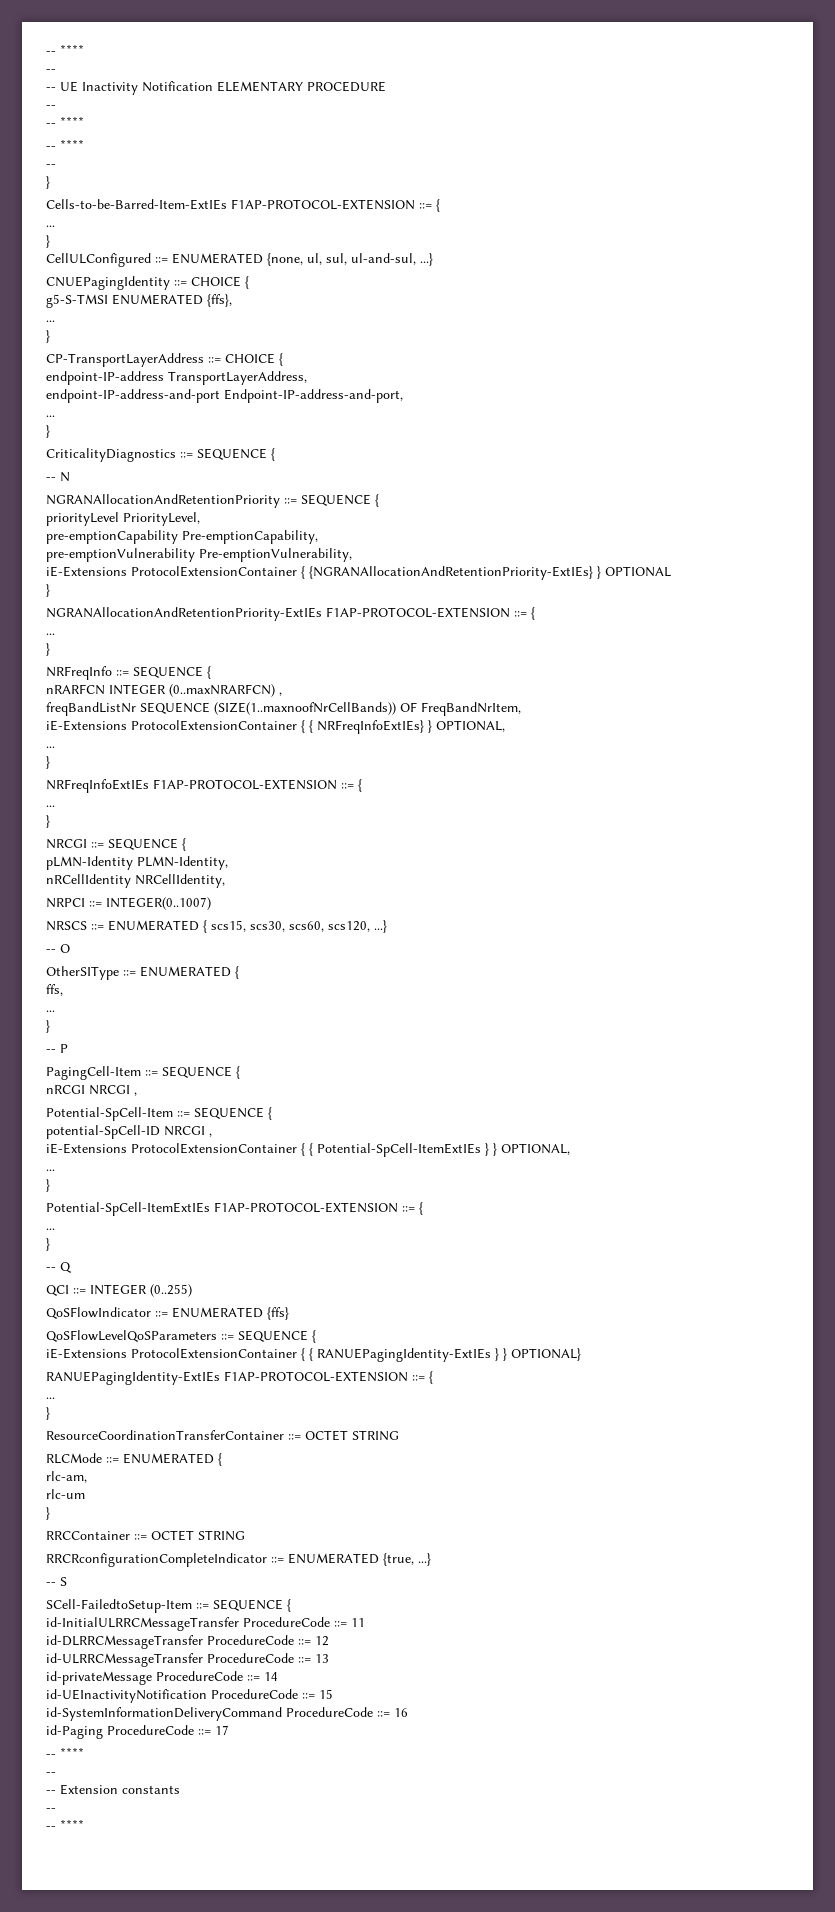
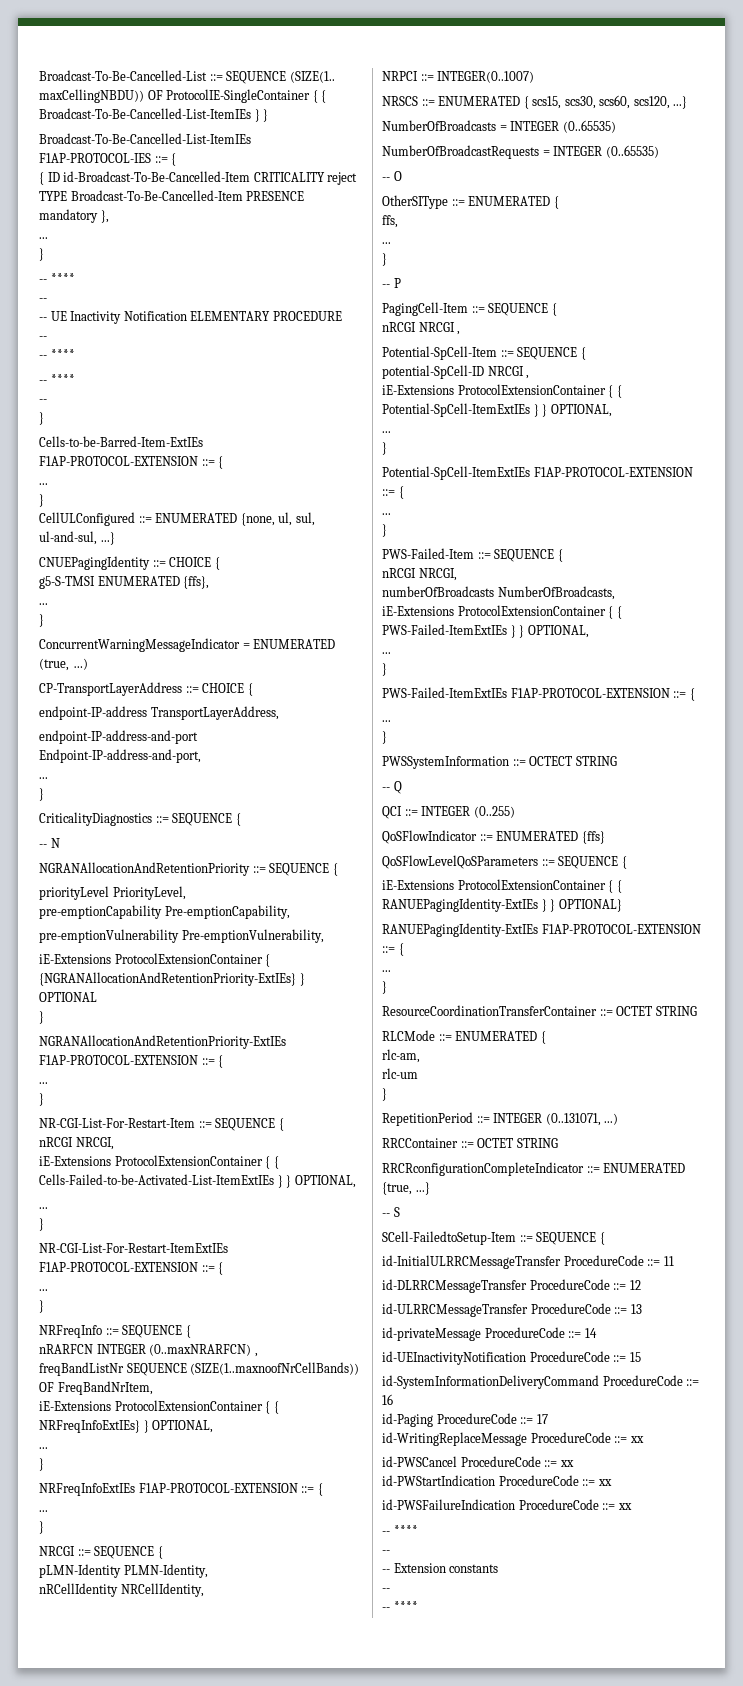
(46, 53) none -> [39,70,335,84] [39,89,327,103] [39,108,269,122] [39,133,251,144] [39,153,177,166] [39,171,358,185] [39,190,305,201] [39,209,109,223] [39,237,48,239] [39,248,44,261] Broadcast-To-Be-Cancelled-List ::= SEQUENCE (SIZE(1.. maxCellingNBDU)) OF ProtocolIE-SingleContainer { { Broadcast-To-Be-Cancelled-List-ItemIEs } } // Broadcast-To-Be-Cancelled-List-ItemIEs F1AP-PROTOCOL-IES ::= { // { ID id-Broadcast-To-Be-Cancelled-Item CRITICALITY reject TYPE Broadcast-To-Be-Cancelled-Item PRESENCE mandatory }, // ... // } //
(50, 336) none -> [39,638,336,652] [39,658,88,671] // ConcurrentWarningMessageIndicator = ENUMERATED (true, …)
(50, 649) none -> [39,1118,284,1131] [39,1137,114,1150] [39,1155,279,1169] [39,1174,356,1188] [39,1207,48,1209] [39,1218,44,1231] [39,1243,228,1253] [39,1262,224,1275] [39,1289,48,1291] [39,1300,44,1313] // NR-CGI-List-For-Restart-Item ::= SEQUENCE { // nRCGI NRCGI, // iE-Extensions ProtocolExtensionContainer { { Cells-Failed-to-be-Activated-List-ItemExtIEs } } OPTIONAL, // ... // } // NR-CGI-List-For-Restart-ItemExtIEs F1AP-PROTOCOL-EXTENSION ::= { // ... // }
(387, 926) none -> [382,120,616,133] [382,145,659,159] // NumberOfBroadcasts = INTEGER (0..65535) // NumberOfBroadcastRequests = INTEGER (0..65535)
(50, 1244) none -> [382,548,563,562] [382,568,457,581] [382,586,615,600] [382,605,622,619] [382,624,589,638] [382,652,391,654] [382,663,387,676] [382,687,695,701] [382,720,391,722] [382,731,387,744] [382,756,617,769] // PWS-Failed-Item ::= SEQUENCE { // nRCGI NRCGI, // numberOfBroadcasts NumberOfBroadcasts, // iE-Extensions ProtocolExtensionContainer { { PWS-Failed-ItemExtIEs } } OPTIONAL, // ... // } // PWS-Failed-ItemExtIEs F1AP-PROTOCOL-EXTENSION ::= { // ... // } // PWSSystemInformation ::= OCTECT STRING
(50, 1513) none -> [382,1112,619,1126] // RepetitionPeriod ::= INTEGER (0..131071, ...)
(229, 1730) none -> [382,1432,644,1446] [382,1456,574,1467] [382,1475,612,1486] [382,1499,632,1510] // id-WritingReplaceMessage ProcedureCode ::= xx // id-PWSCancel ProcedureCode ::= xx // id-PWStartIndication ProcedureCode ::= xx // id-PWSFailureIndication ProcedureCode ::= xx

